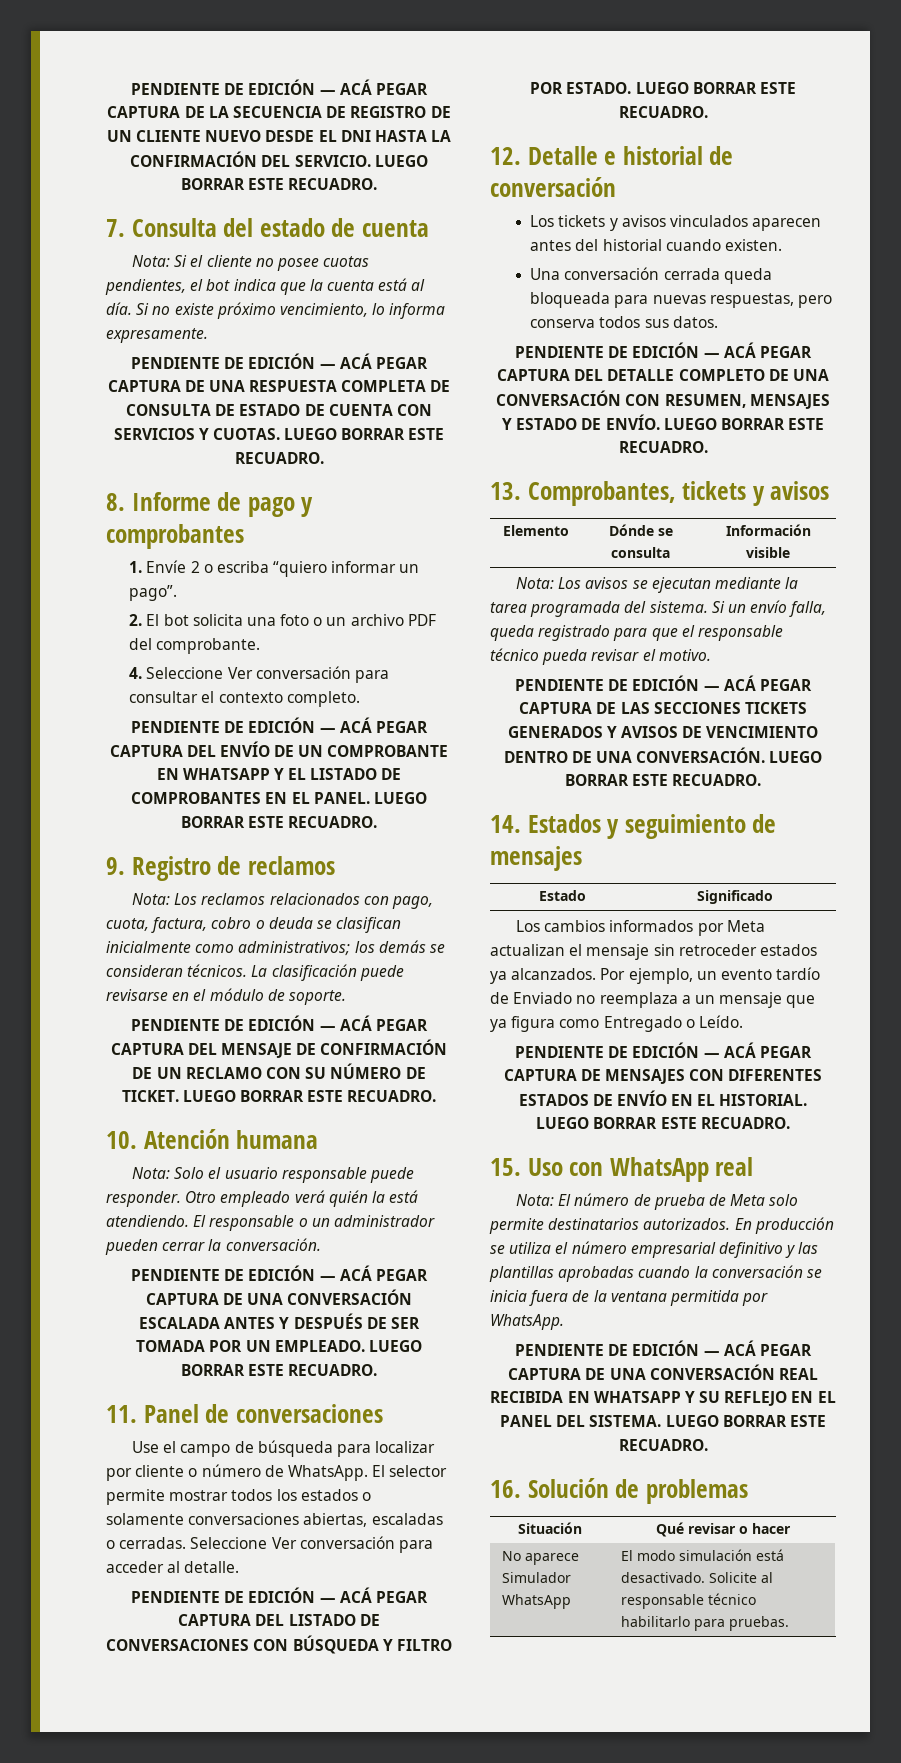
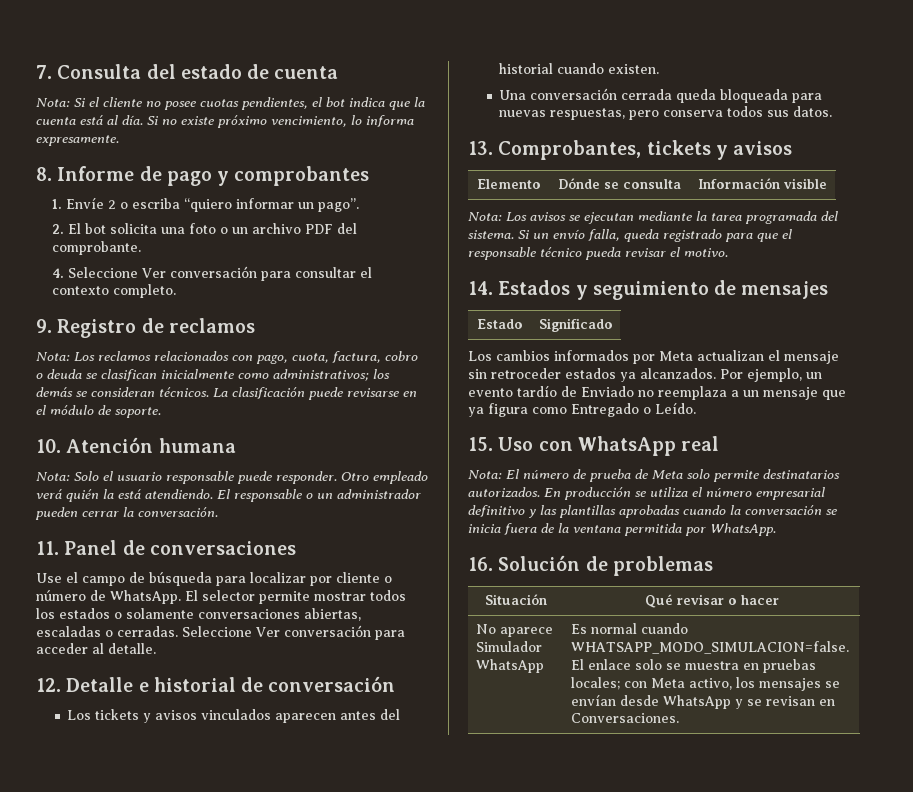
[131,79,428,95] [107,106,451,118] [106,130,452,142] [130,151,428,167] [180,178,378,190] PENDIENTE DE EDICIÓN — ACÁ PEGAR CAPTURA DE LA SECUENCIA DE REGISTRO DE UN CLIENTE NUEVO DESDE EL DNI HASTA LA CONFIRMACIÓN DEL SERVICIO. LUEGO BORRAR ESTE RECUADRO. // -> (36, 72) none
[131,353,428,369] [107,380,451,392] [126,404,432,416] [113,428,445,440] [234,452,324,464] // PENDIENTE DE EDICIÓN — ACÁ PEGAR CAPTURA DE UNA RESPUESTA COMPLETA DE CONSULTA DE ESTADO DE CUENTA CON SERVICIOS Y CUOTAS. LUEGO BORRAR ESTE RECUADRO. -> (119, 140) none
[131,717,428,733] [109,741,449,757] [156,768,402,780] [131,792,427,804] [180,816,378,828] // PENDIENTE DE EDICIÓN — ACÁ PEGAR CAPTURA DEL ENVÍO DE UN COMPROBANTE EN WHATSAPP Y EL LISTADO DE COMPROBANTES EN EL PANEL. LUEGO BORRAR ESTE RECUADRO. -> (176, 291) none
[131,1015,428,1031] [110,1039,448,1058] [132,1063,426,1079] [121,1090,437,1102] // PENDIENTE DE EDICIÓN — ACÁ PEGAR CAPTURA DEL MENSAJE DE CONFIRMACIÓN DE UN RECLAMO CON SU NÚMERO DE TICKET. LUEGO BORRAR ESTE RECUADRO. -> (161, 412) none
[131,1265,428,1281] [145,1289,413,1305] [139,1313,420,1329] [136,1340,422,1352] [180,1364,378,1376] // PENDIENTE DE EDICIÓN — ACÁ PEGAR CAPTURA DE UNA CONVERSACIÓN ESCALADA ANTES Y DESPUÉS DE SER TOMADA POR UN EMPLEADO. LUEGO BORRAR ESTE RECUADRO. -> (218, 512) none
[131,1587,428,1603] [178,1614,380,1626] [106,1635,452,1654] [530,82,796,94] [618,106,708,118] // PENDIENTE DE EDICIÓN — ACÁ PEGAR CAPTURA DEL LISTADO DE CONVERSACIONES CON BÚSQUEDA Y FILTRO POR ESTADO. LUEGO BORRAR ESTE RECUADRO. -> (156, 648) none
[515,342,812,358] [497,369,829,381] [496,390,830,409] [501,414,825,430] [618,441,708,453] // PENDIENTE DE EDICIÓN — ACÁ PEGAR CAPTURA DEL DETALLE COMPLETO DE UNA CONVERSACIÓN CON RESUMEN, MENSAJES Y ESTADO DE ENVÍO. LUEGO BORRAR ESTE RECUADRO. -> (833, 111) none
[515,675,812,691] [519,702,807,714] [507,726,819,738] [503,747,823,763] [564,774,762,786] // PENDIENTE DE EDICIÓN — ACÁ PEGAR CAPTURA DE LAS SECCIONES TICKETS GENERADOS Y AVISOS DE VENCIMIENTO DENTRO DE UNA CONVERSACIÓN. LUEGO BORRAR ESTE RECUADRO. -> (728, 252) none
[515,1042,812,1058] [503,1069,823,1084] [518,1090,808,1106] [536,1117,790,1129] // PENDIENTE DE EDICIÓN — ACÁ PEGAR CAPTURA DE MENSAJES CON DIFERENTES ESTADOS DE ENVÍO EN EL HISTORIAL. LUEGO BORRAR ESTE RECUADRO. -> (696, 408) none
[515,1340,812,1356] [508,1364,818,1380] [490,1391,836,1406] [500,1415,826,1427] [618,1439,708,1451] // PENDIENTE DE EDICIÓN — ACÁ PEGAR CAPTURA DE UNA CONVERSACIÓN REAL RECIBIDA EN WHATSAPP Y SU REFLEJO EN EL PANEL DEL SISTEMA. LUEGO BORRAR ESTE RECUADRO. -> (776, 529) none
[620,1549,784,1561] [620,1572,773,1583] [620,1593,756,1609] [620,1616,789,1631] El modo simulación está desactivado. Solicite al responsable técnico habilitarlo para pruebas. -> [570,623,688,634] [570,641,849,654] [570,659,816,673] [570,677,840,691] [570,694,835,709] [570,713,679,723] Es normal cuando WHATSAPP_MODO_SIMULACION=false. El enlace solo se muestra en pruebas locales; con Meta activo, los mensajes se envían desde WhatsApp y se revisan en Conversaciones.

